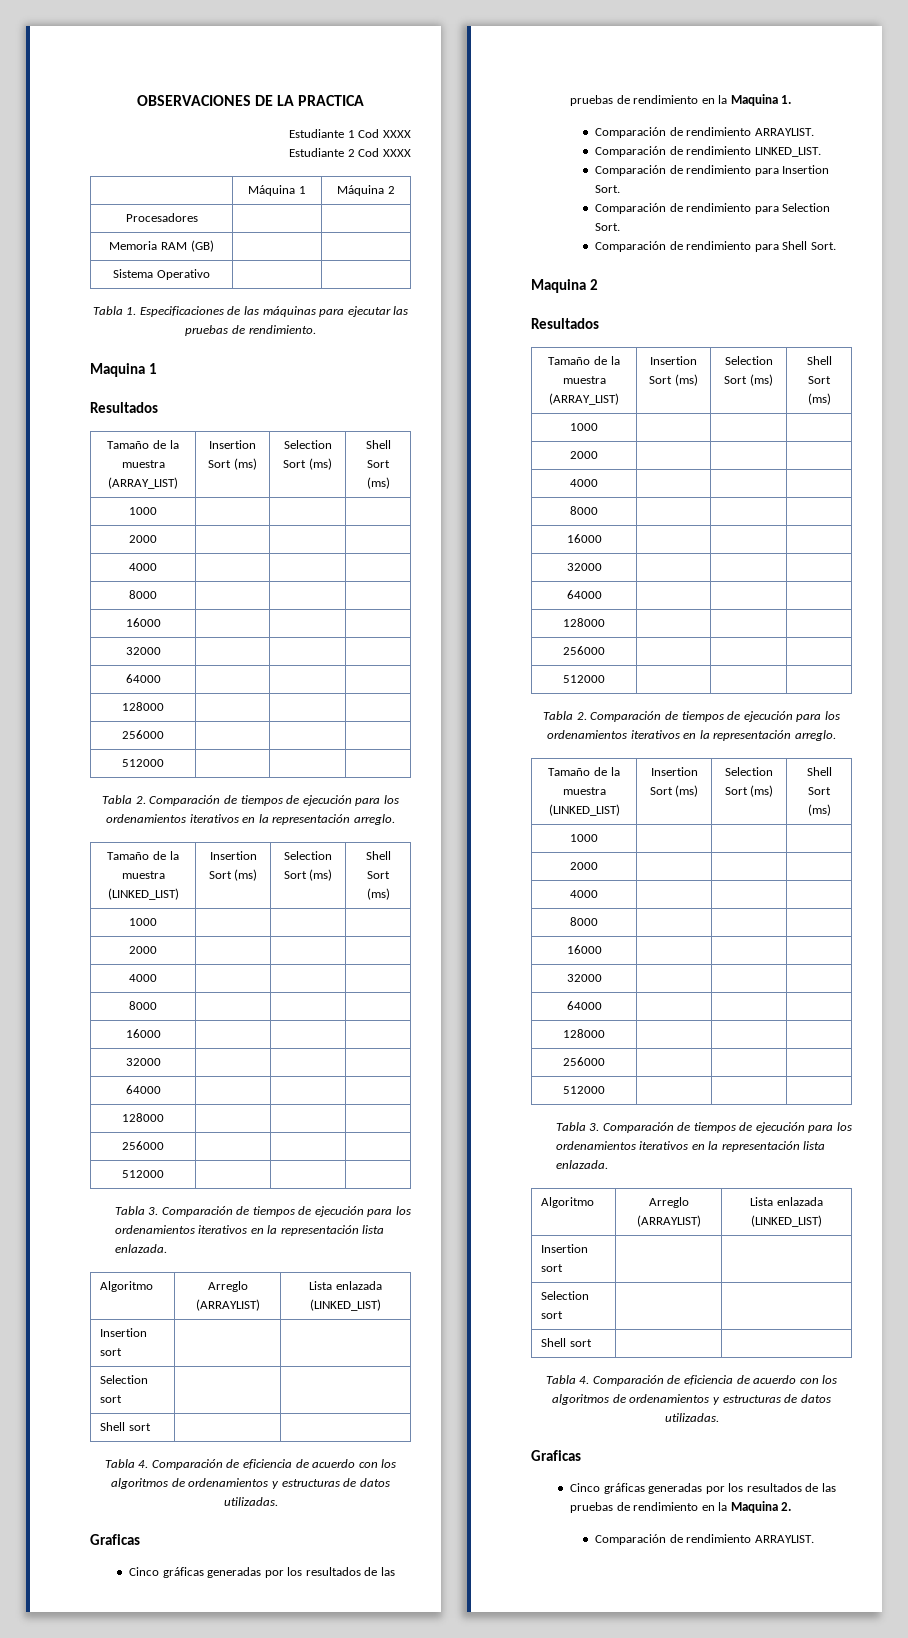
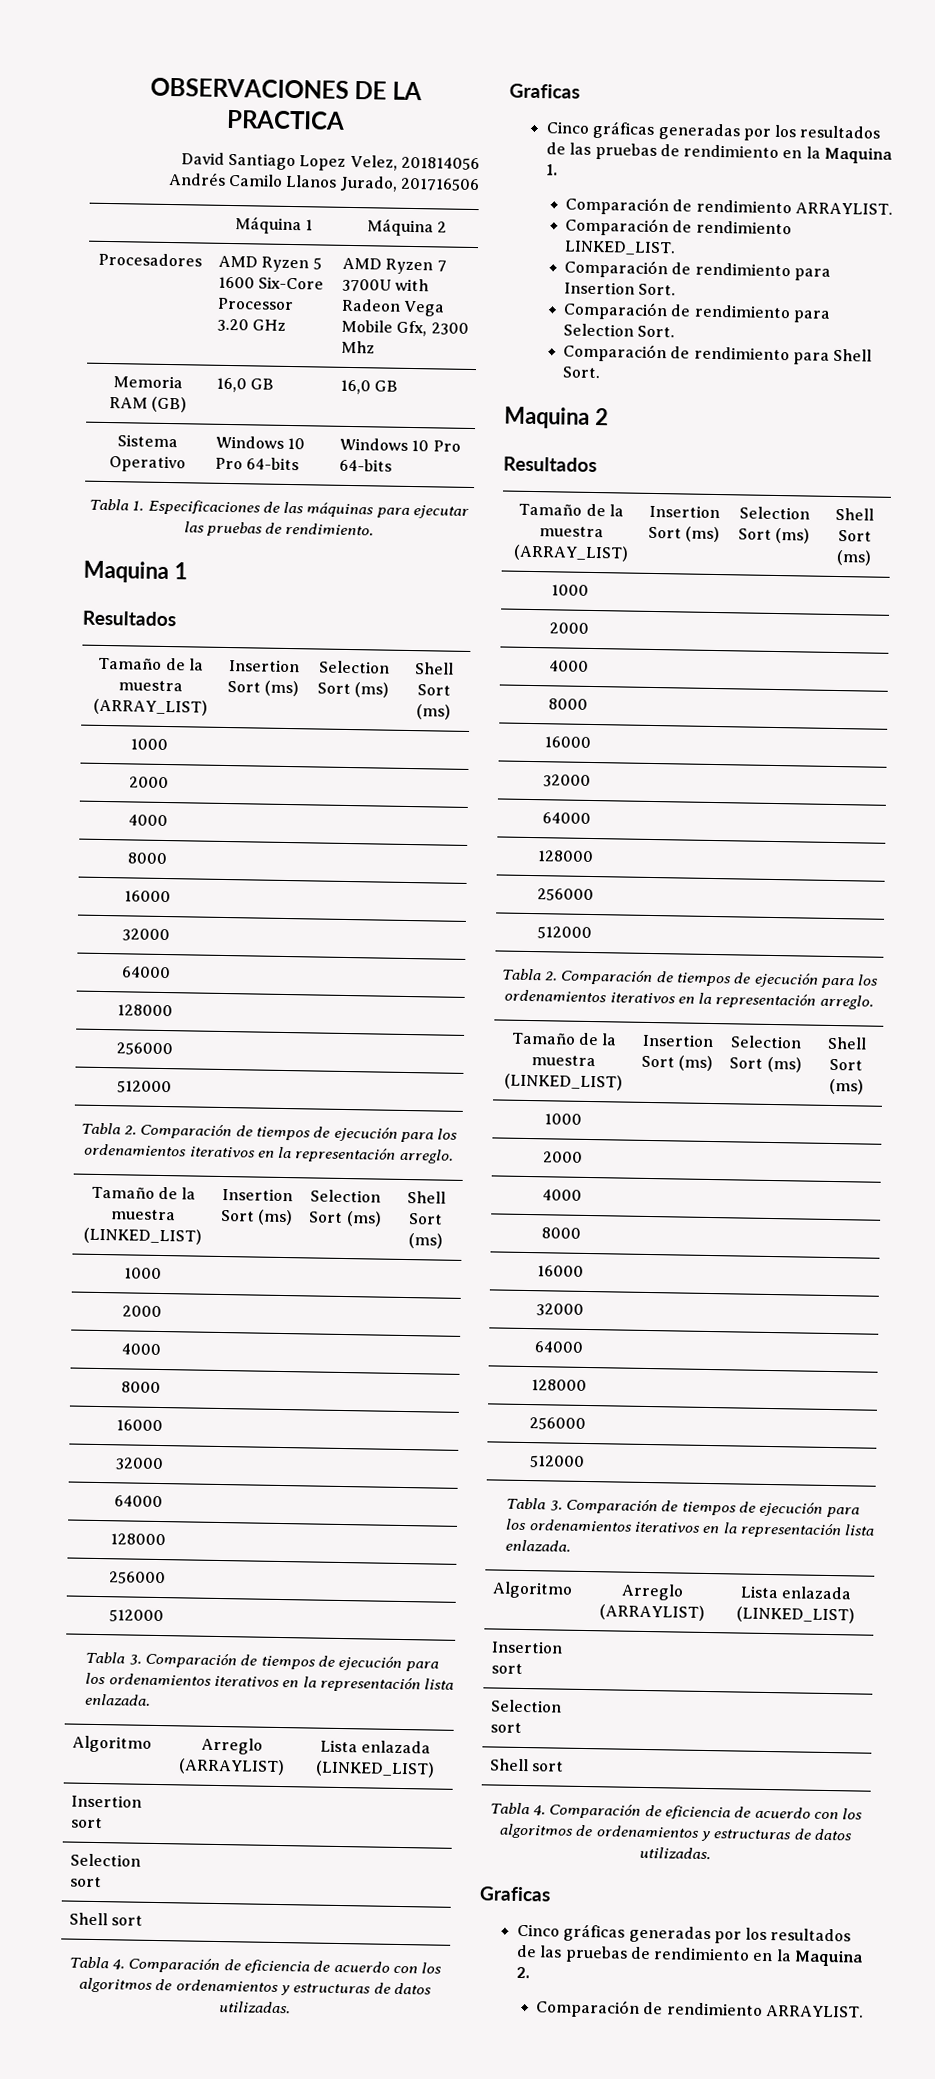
[289,129,411,138] [289,148,411,157] Estudiante 1 Cod XXXX // Estudiante 2 Cod XXXX -> [180,152,480,171] [167,171,480,192] David Santiago Lopez Velez, 201814056 // Andrés Camilo Llanos Jurado, 201716506
[109,240,214,252] [113,269,210,280] | // Memoria RAM (GB) | | // Sistema Operativo | | -> [217,255,322,273] [217,276,325,290] [216,297,294,311] [216,318,287,332] [341,257,447,275] [341,278,430,292] [340,298,446,317] [340,319,469,337] [340,340,375,354] [113,375,183,389] [108,396,188,413] [215,377,275,393] [339,379,399,395] [116,434,178,448] [108,455,186,473] [214,435,306,450] [214,457,300,471] [338,437,461,452] [338,458,392,472] AMD Ryzen 5 1600 Six-Core Processor 3.20 GHz | AMD Ryzen 7 3700U with Radeon Vega Mobile Gfx, 2300 Mhz // Memoria RAM (GB) | 16,0 GB | 16,0 GB // Sistema Operativo | Windows 10 Pro 64-bits | Windows 10 Pro 64-bits

